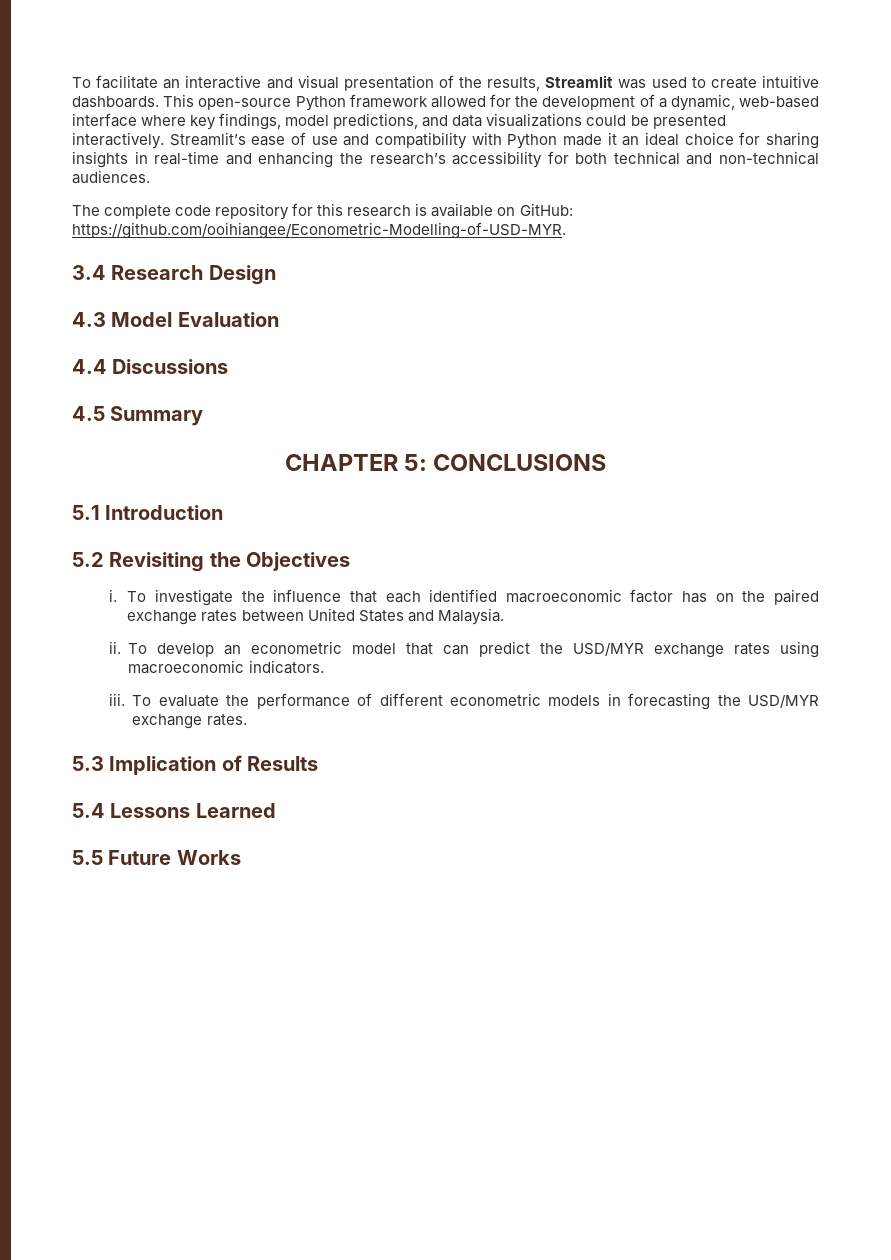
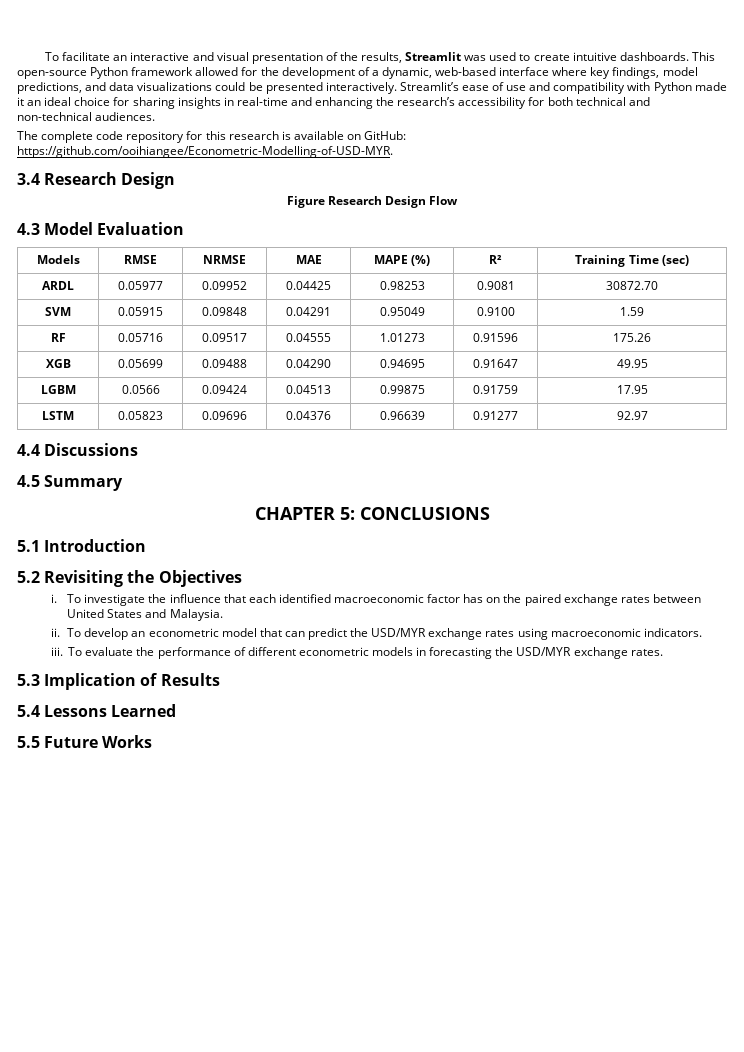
(276, 275) none -> [286,196,459,208] // Figure Research Design Flow
(279, 319) none -> [36,255,80,264] [124,255,157,264] [203,255,246,264] [295,255,322,264] [373,255,431,266] [489,255,502,264] [575,255,689,267] [42,281,74,290] [118,281,163,290] [202,281,247,290] [286,281,331,290] [379,281,425,290] [476,281,515,290] [606,281,658,290] [45,307,71,316] [118,307,163,316] [202,307,247,316] [286,307,331,316] [379,307,425,316] [476,307,515,316] [620,307,644,316] [50,333,66,342] [118,333,163,342] [202,333,247,342] [286,333,331,342] [379,333,425,342] [473,333,518,342] [613,333,651,342] [45,359,71,368] [118,359,163,368] [202,359,247,368] [286,359,331,368] [379,359,425,368] [473,359,518,368] [616,359,648,368] [40,385,76,394] [121,385,160,394] [202,385,247,394] [286,385,331,394] [379,385,425,394] [473,385,518,394] [616,385,648,394] [42,411,74,420] [118,411,163,420] [202,411,247,420] [286,411,331,420] [379,411,425,420] [473,411,518,420] [616,411,648,420] // Models | RMSE | NRMSE | MAE | MAPE (%) | R² | Training Time (sec) // ARDL | 0.05977 | 0.09952 | 0.04425 | 0.98253 | 0.9081 | 30872.70 // SVM | 0.05915 | 0.09848 | 0.04291 | 0.95049 | 0.9100 | 1.59 // RF | 0.05716 | 0.09517 | 0.04555 | 1.01273 | 0.91596 | 175.26 // XGB | 0.05699 | 0.09488 | 0.04290 | 0.94695 | 0.91647 | 49.95 // LGBM | 0.0566 | 0.09424 | 0.04513 | 0.99875 | 0.91759 | 17.95 // LSTM | 0.05823 | 0.09696 | 0.04376 | 0.96639 | 0.91277 | 92.97

